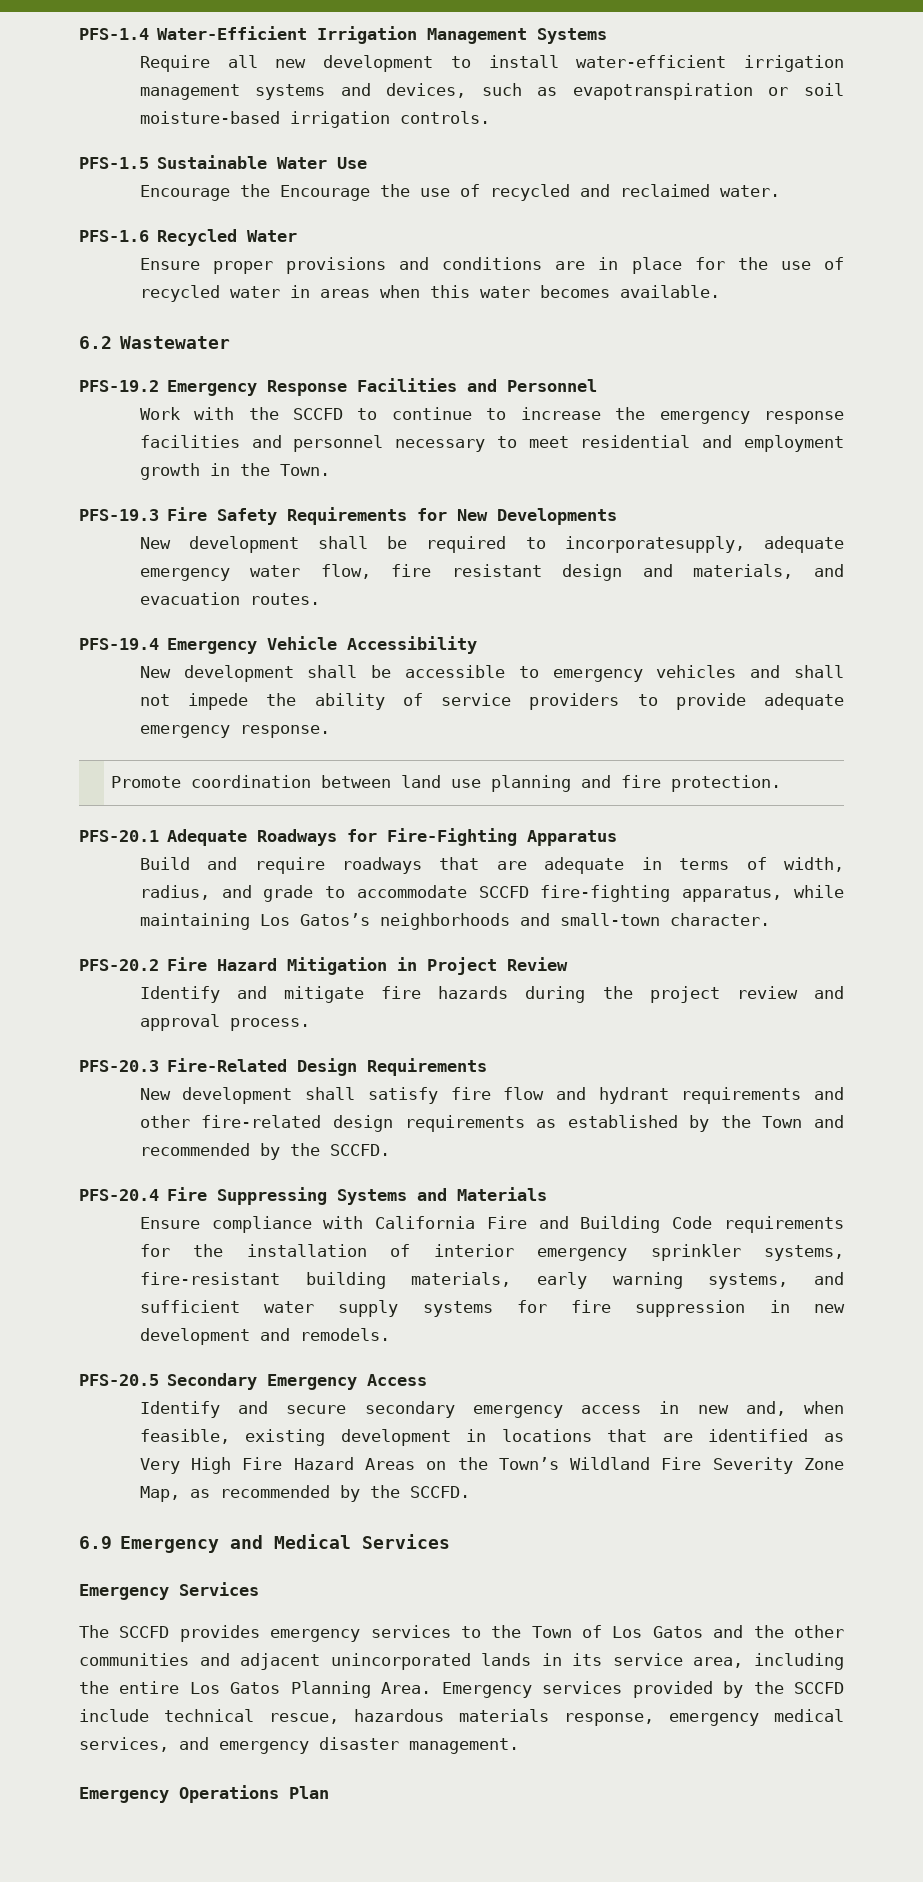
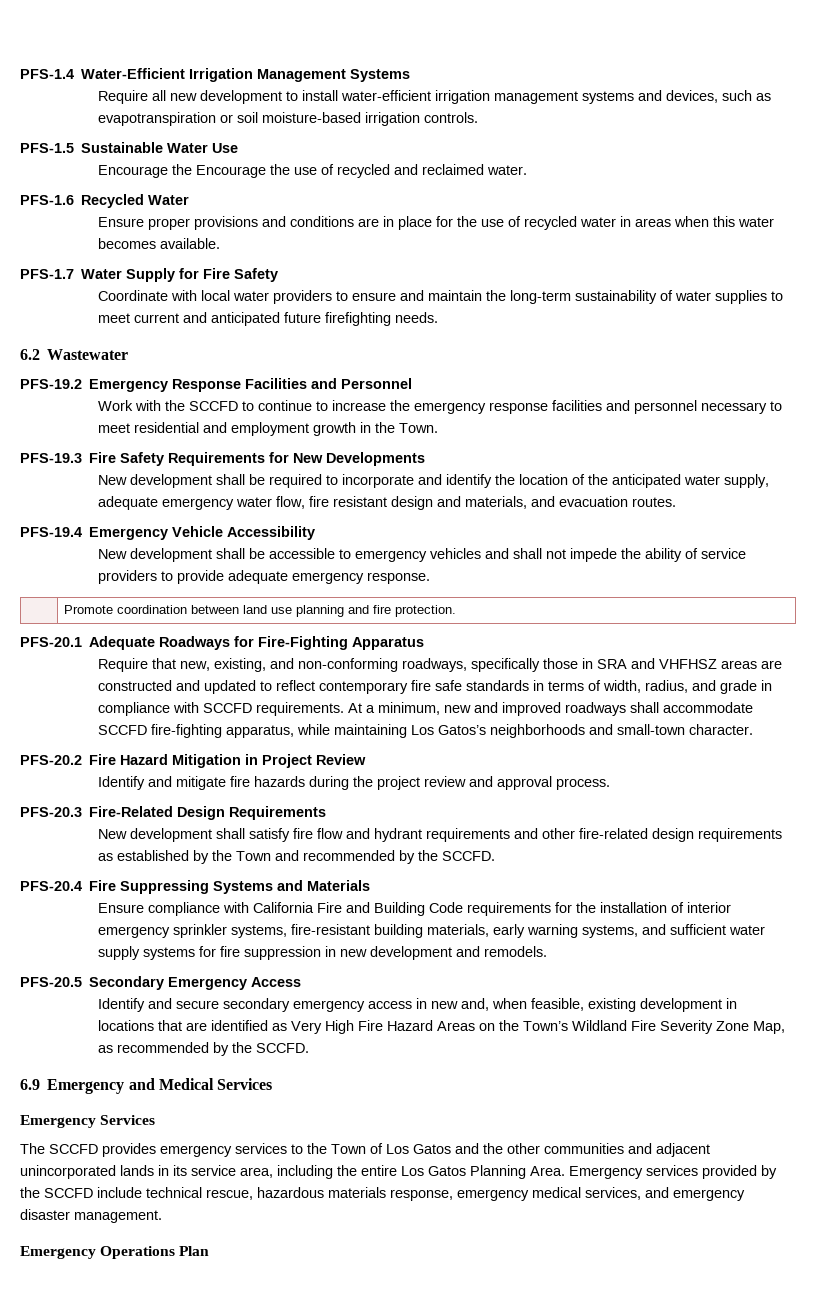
(720, 291) none -> [20,268,279,282] [97,290,783,304] [97,312,438,326] // PFS-1.7 Water Supply for Fire Safety // Coordinate with local water providers to ensure and maintain the long-term sustainability of water supplies to meet current and anticipated future firefighting needs.
[564,536,745,553] incorporatesupply, -> [341,474,769,488] incorporate and identify the location of the anticipated water supply,
[139,857,625,874] Build and require roadways that are adequate -> [97,658,782,672] [97,680,529,694] Require that new, existing, and non-conforming roadways, specifically those in SRA and VHFHSZ areas are constructed and updated to reflect contemporary fire safe standards
[325,886,346,898] to -> [760,680,772,691] [97,702,659,716] in compliance with SCCFD requirements. At a minimum, new and improved roadways shall

